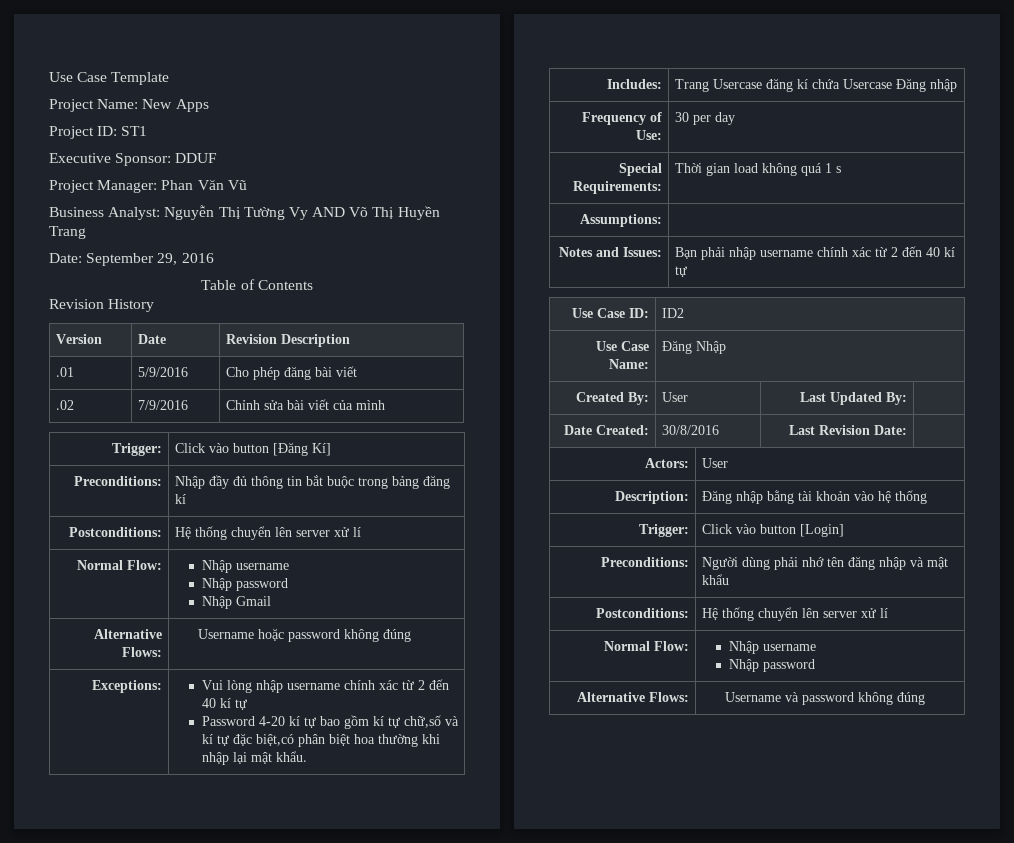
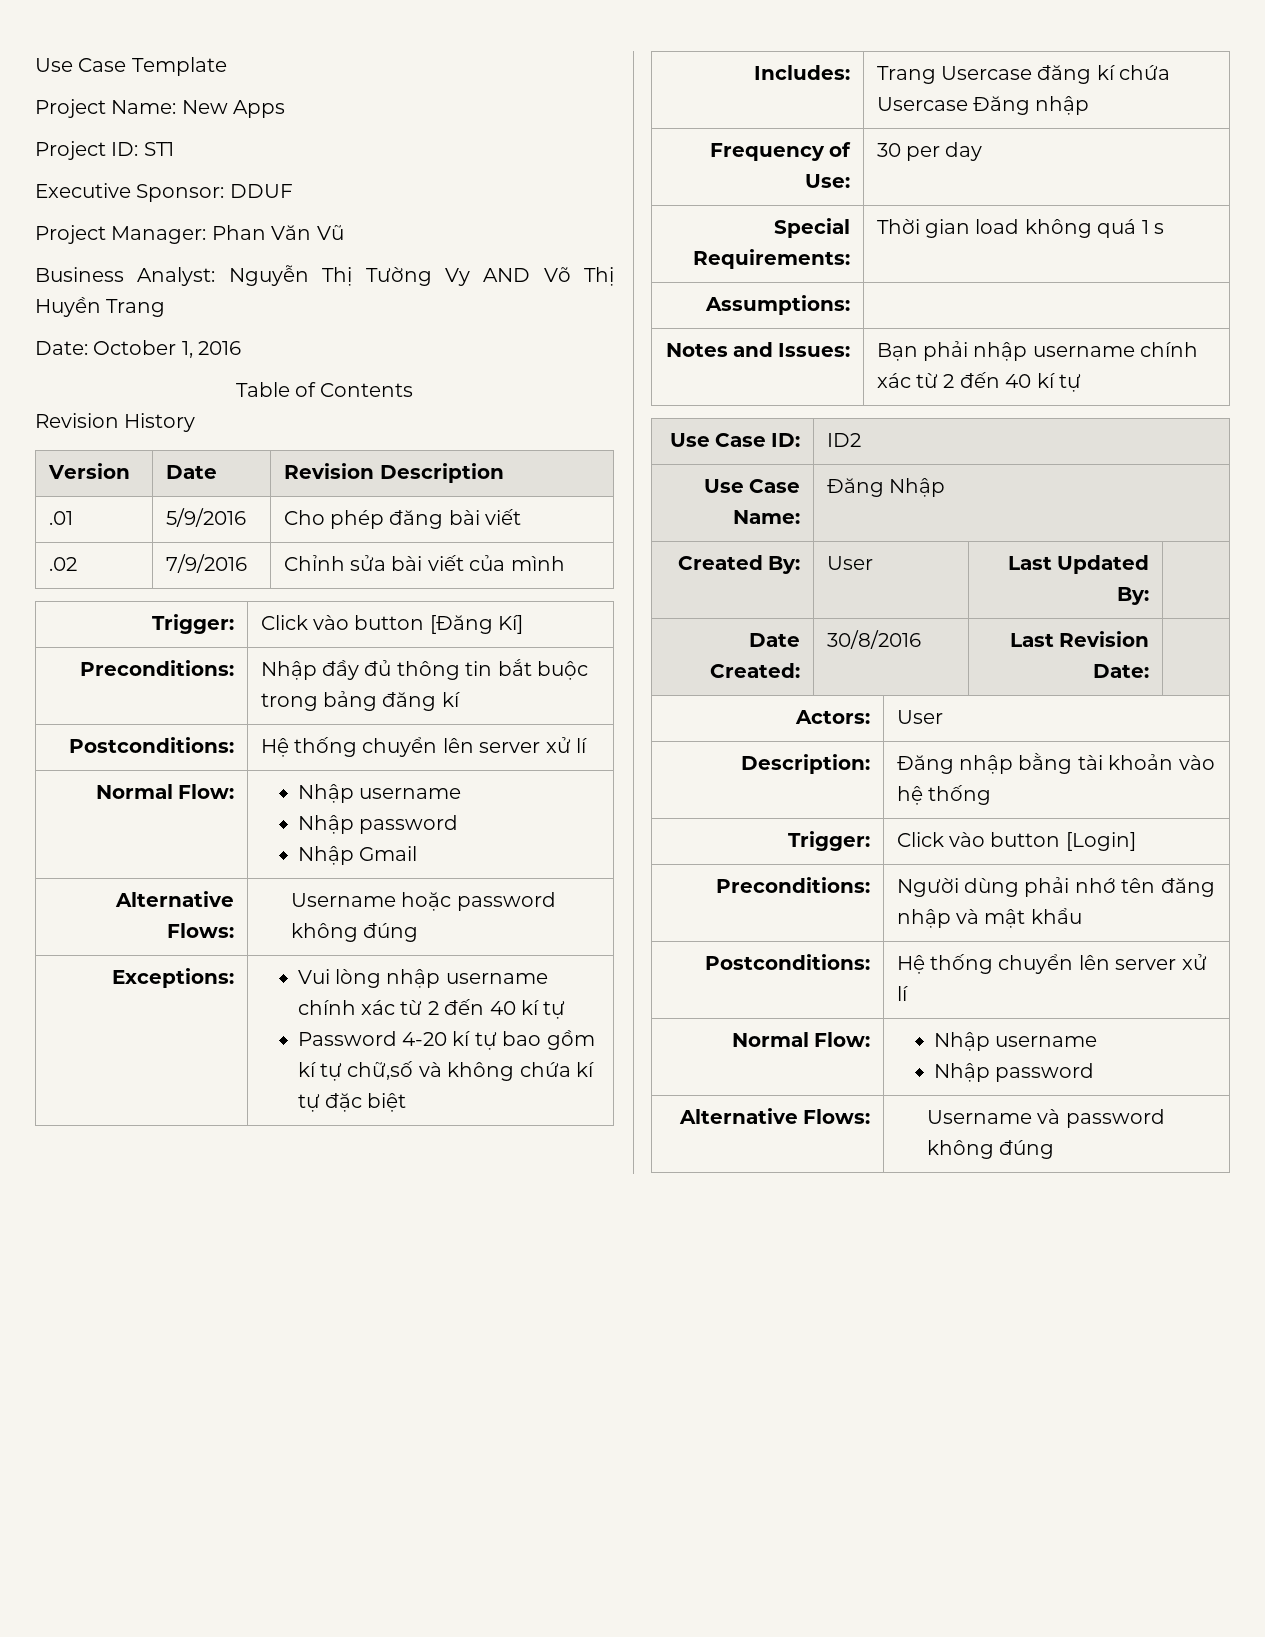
[86,253,178,266] September 29, -> [93,340,193,358] October 1,
(459, 721) none -> [447,1062,571,1081] không chứa
[255,734,325,747] biệt,có phân -> (363, 1102) none
[353,734,440,747] [201,751,307,765] hoa thường khi nhập lại mật khẩu. -> (407, 1102) none

